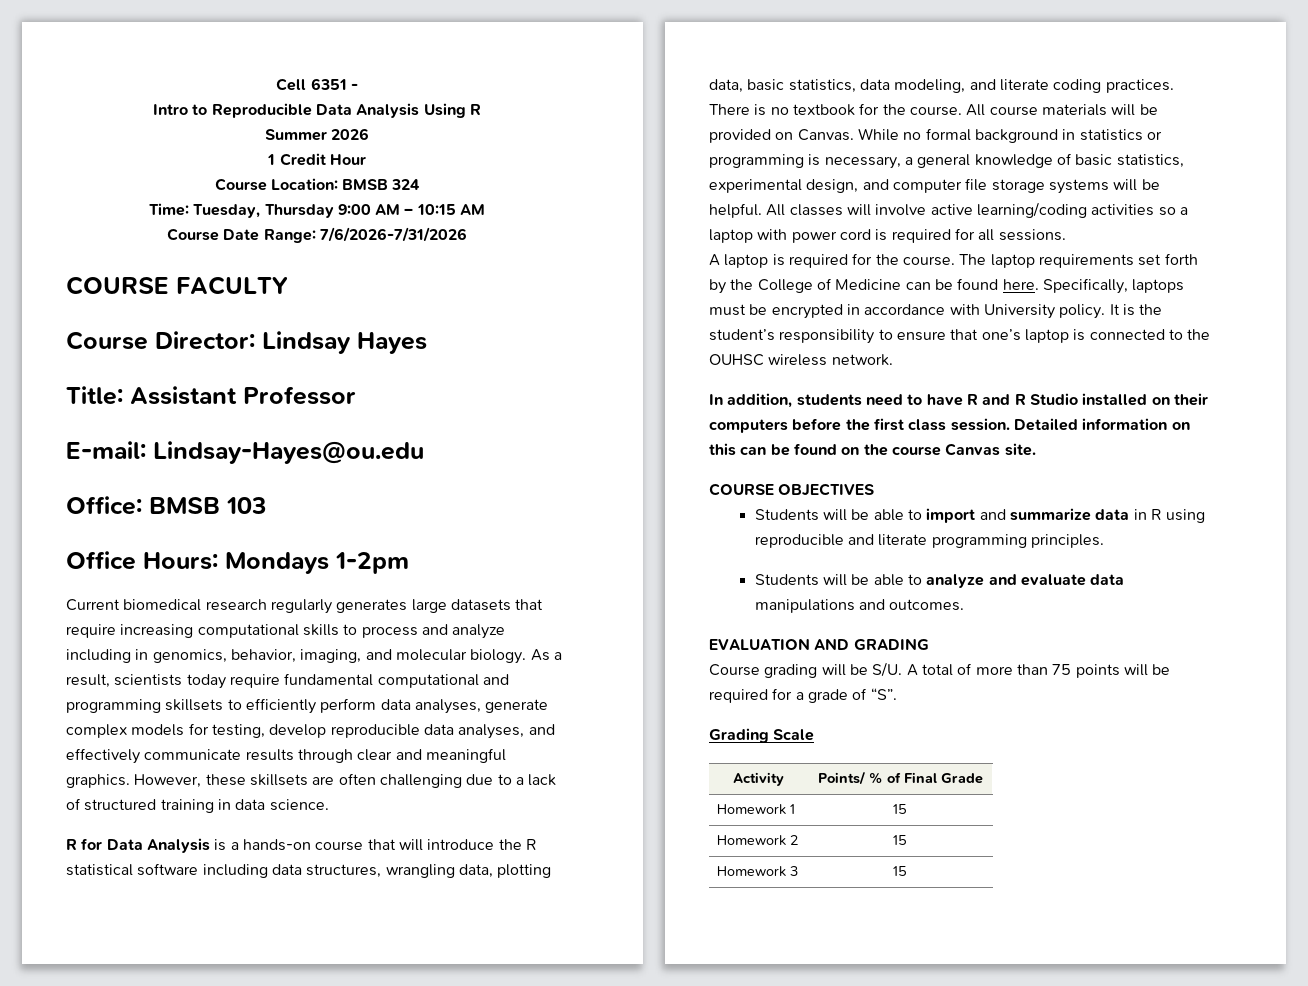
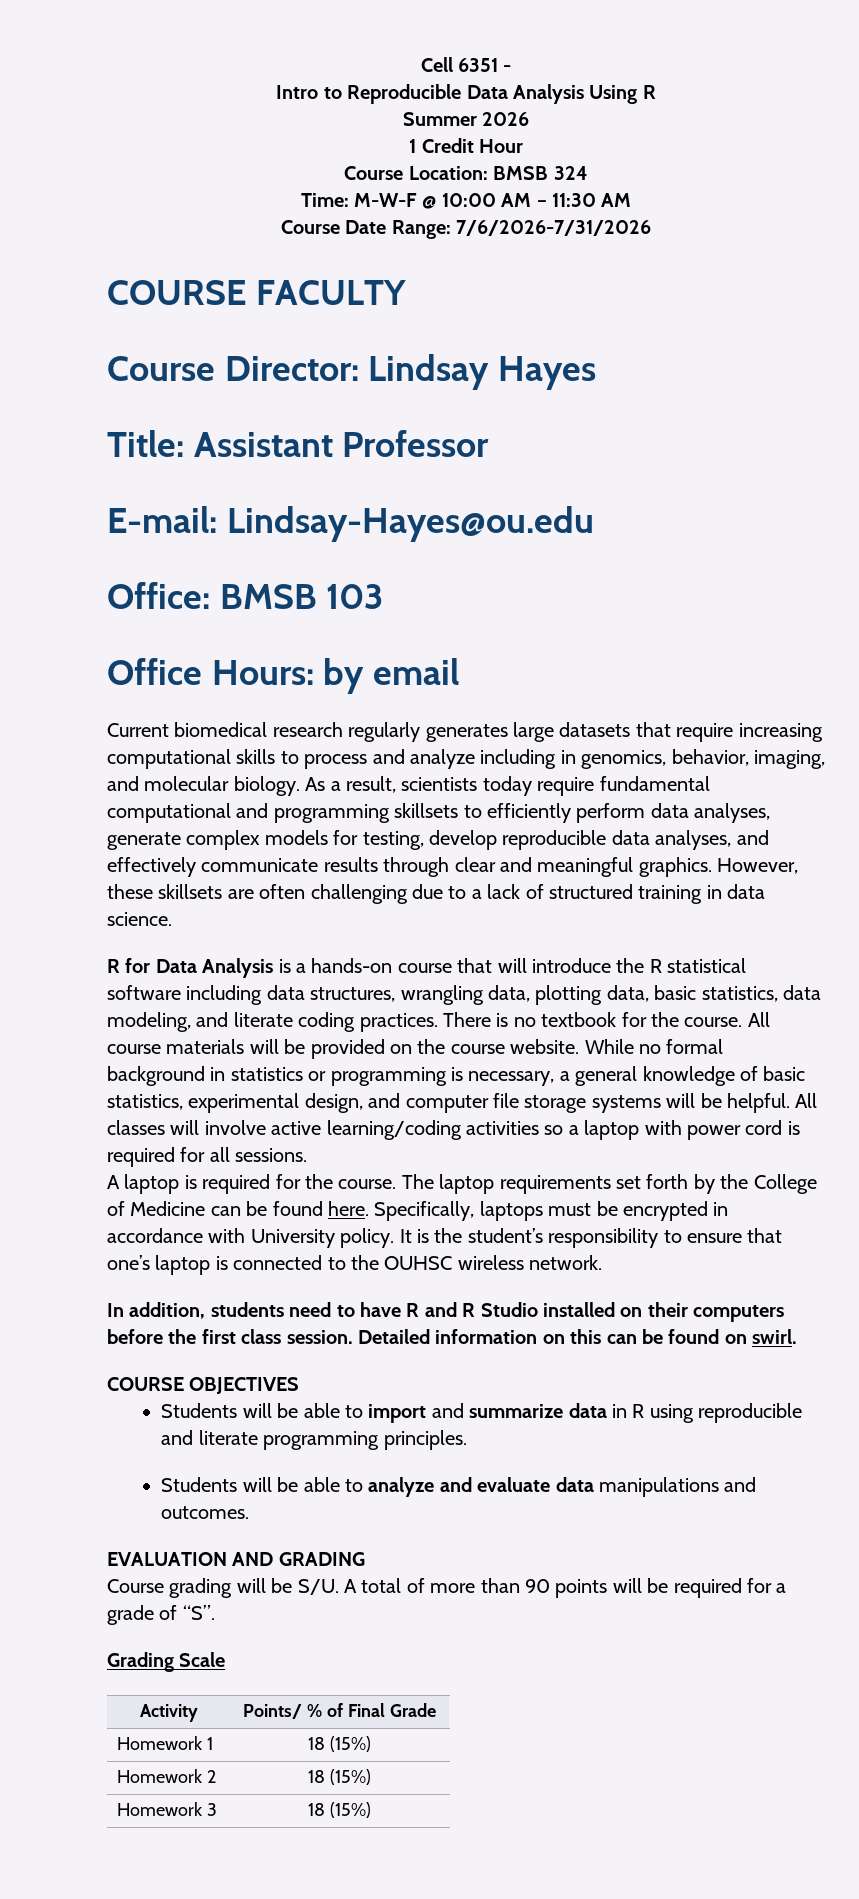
[193,204,371,218] Tuesday, Thursday 9:00 -> [354,193,496,209] M-W-F @ 10:00
[416,204,456,215] 10:15 -> [551,193,596,207] 11:30
[225,552,409,574] Mondays 1-2pm -> [323,658,460,694] by email
[797,129,854,141] Canvas. -> [417,1039,580,1054] the course website.
[863,443,1036,456] the course Canvas site. -> [752,1329,798,1344] swirl.
[1052,664,1072,675] 75 -> [525,1579,550,1593] 90
[893,804,907,814] 15 -> [308,1736,371,1752] 18 (15%)
[893,835,907,845] 15 -> [308,1769,371,1785] 18 (15%)
[893,866,907,876] 15 -> [308,1802,371,1818] 18 (15%)

